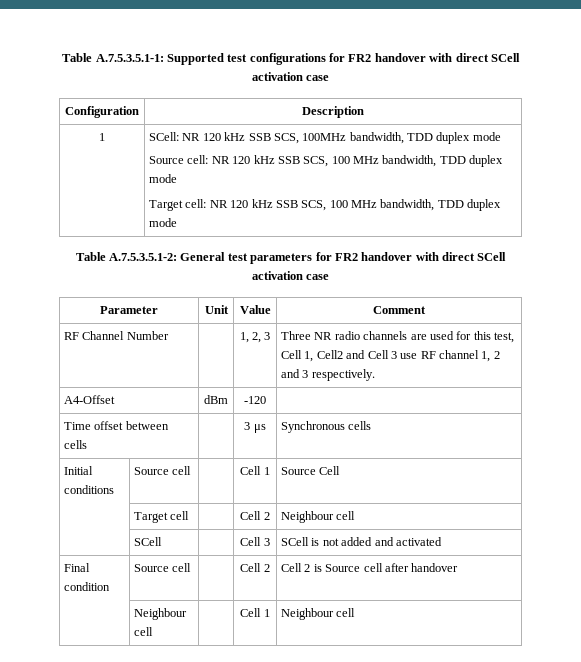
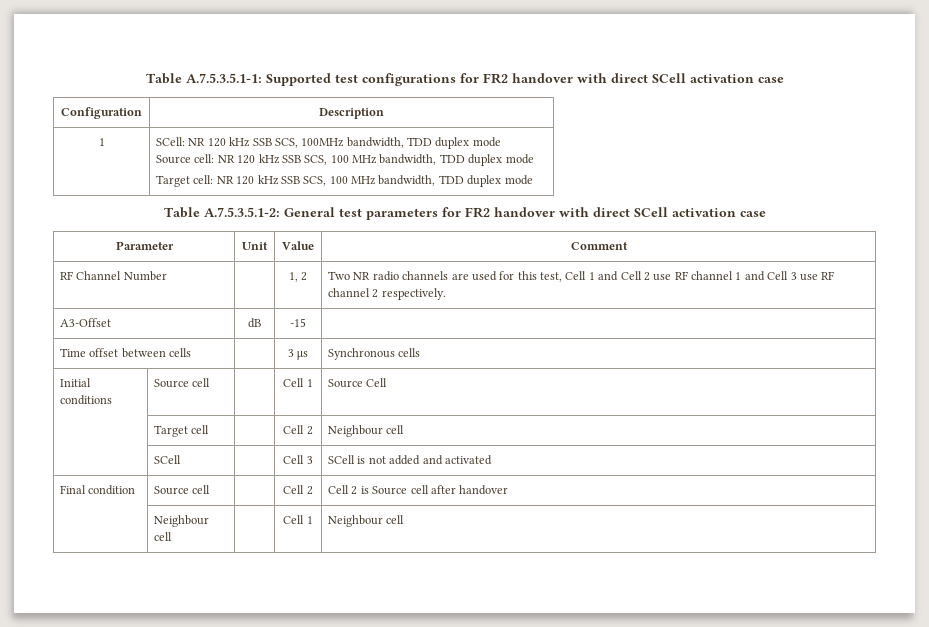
[252,332,271,343] [281,331,312,340] 2, 3 | Three -> [301,272,308,281] [328,271,351,280] 2 | Two
[304,350,343,362] 1, Cell2 -> [588,271,742,281] 1 and Cell 2 use RF channel 1
[481,351,500,362] [281,369,375,381] [64,395,116,404] [204,395,228,404] [244,396,266,404] 1, 2 and 3 respectively. // A4-Offset | dBm | -120 -> [372,288,446,300] [60,318,112,327] [247,318,261,328] [290,318,306,327] 2 respectively. // A3-Offset | dB | -15

